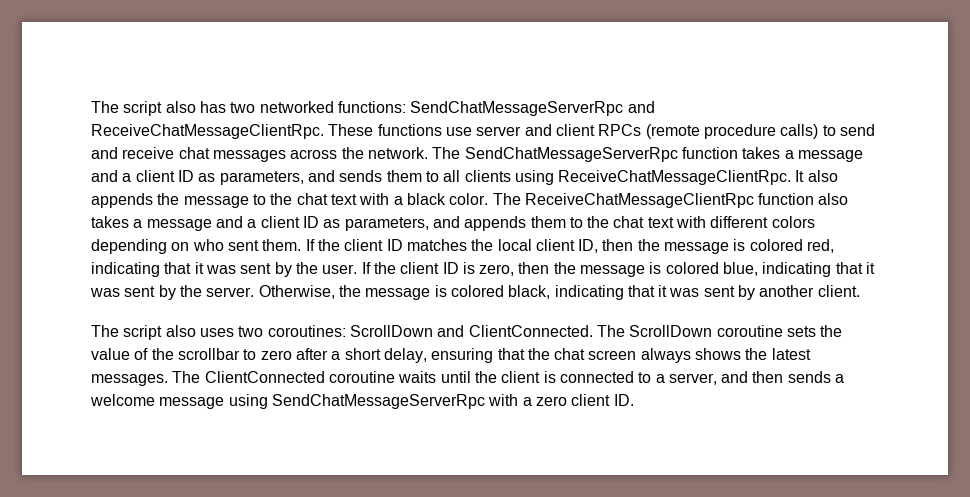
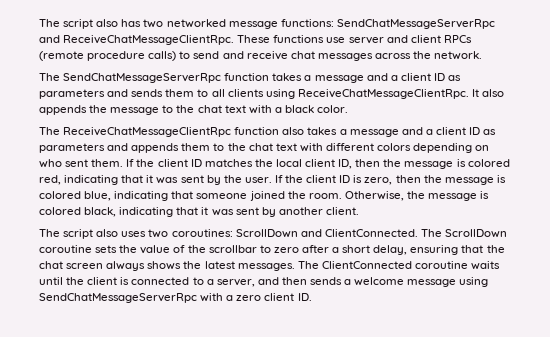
(334, 107) none -> [228,21,278,29] message
(428, 153) none -> (483, 55) //
[219,171,304,185] parameters, -> [39,89,105,99] parameters
(489, 199) none -> (349, 109) //
[344,217,429,231] parameters, -> [39,143,105,153] parameters
[866,262,876,274] [90,285,255,300] it was sent by the server. -> [196,191,342,201] someone joined the room.

